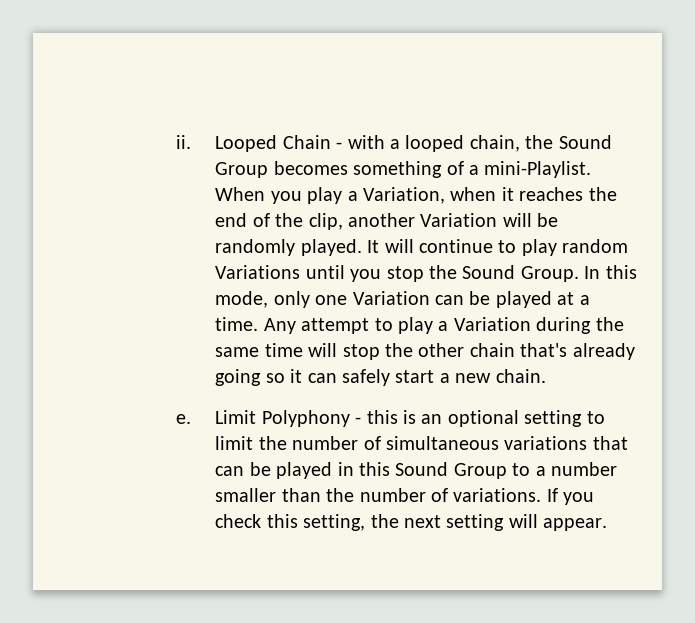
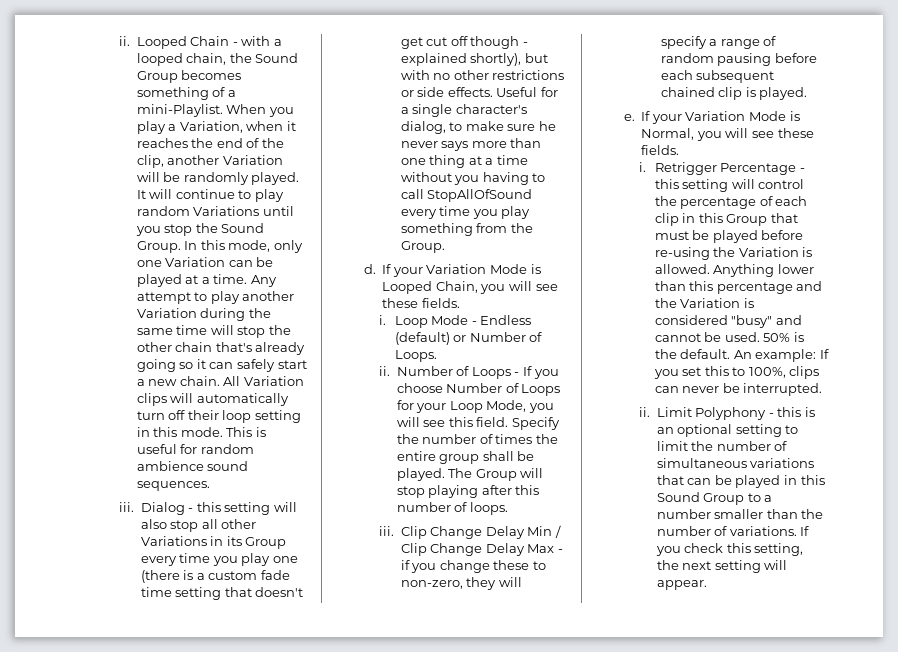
[438,321,449,331] a -> [242,291,295,301] another
[176,414,192,424] // e. -> [223,376,304,386] [136,393,289,406] [136,410,301,423] [136,427,266,437] [136,444,254,454] [136,461,249,471] [136,481,210,491] [119,502,297,515] [140,519,257,532] [140,536,287,549] [140,553,298,566] [140,570,290,583] [140,587,304,600] [400,36,528,49] [400,53,548,66] [400,70,565,80] [400,87,558,97] [400,104,527,117] [400,121,556,134] [400,138,542,151] [400,155,528,168] [400,172,546,185] [400,189,533,202] [400,206,531,219] [400,223,533,236] [400,241,445,253] [363,264,541,277] [382,281,558,294] [382,298,460,308] [379,315,532,328] [394,332,543,345] [394,350,437,362] [379,366,559,379] [396,383,561,396] [396,400,554,413] [396,417,560,430] [396,434,558,444] [396,451,535,464] [396,468,544,481] [396,485,540,498] [396,502,508,515] [379,525,561,539] [400,543,563,556] [400,560,546,573] [400,577,522,590] [660,36,777,49] [660,53,817,66] [660,70,775,83] [660,87,808,100] [623,111,800,124] [641,128,814,141] [641,145,680,155] [639,162,805,175] [654,179,805,192] [654,196,808,209] [654,213,798,226] [654,230,804,243] [654,247,813,260] [654,264,814,277] [654,281,823,294] [654,298,754,308] [654,315,802,328] [654,332,804,342] [654,349,829,362] [653,366,820,379] [654,383,823,396] [639,407,651,417] All Variation clips will automatically turn off their loop setting in this mode. This is useful for random ambience sound sequences. // iii. Dialog - this setting will also stop all other Variations in its Group every time you play one (there is a custom fade time setting that doesn't get cut off though - explained shortly), but with no other restrictions or side effects. Useful for a single character's dialog, to make sure he never says more than one thing at a time without you having to call StopAllOfSound every time you play something from the Group. // d. If your Variation Mode is Looped Chain, you will see these fields. // i. Loop Mode - Endless (default) or Number of Loops. // ii. Number of Loops - If you choose Number of Loops for your Loop Mode, you will see this field. Specify the number of times the entire group shall be played. The Group will stop playing after this number of loops. // iii. Clip Change Delay Min / Clip Change Delay Max - if you change these to non-zero, they will specify a range of random pausing before each subsequent chained clip is played. // e. If your Variation Mode is Normal, you will see these fields. // i. Retrigger Percentage - this setting will control the percentage of each clip in this Group that must be played before re-using the Variation is allowed. Anything lower than this percentage and the Variation is considered "busy" and cannot be used. 50% is the default. An example: If you set this to 100%, clips can never be interrupted. // ii.

